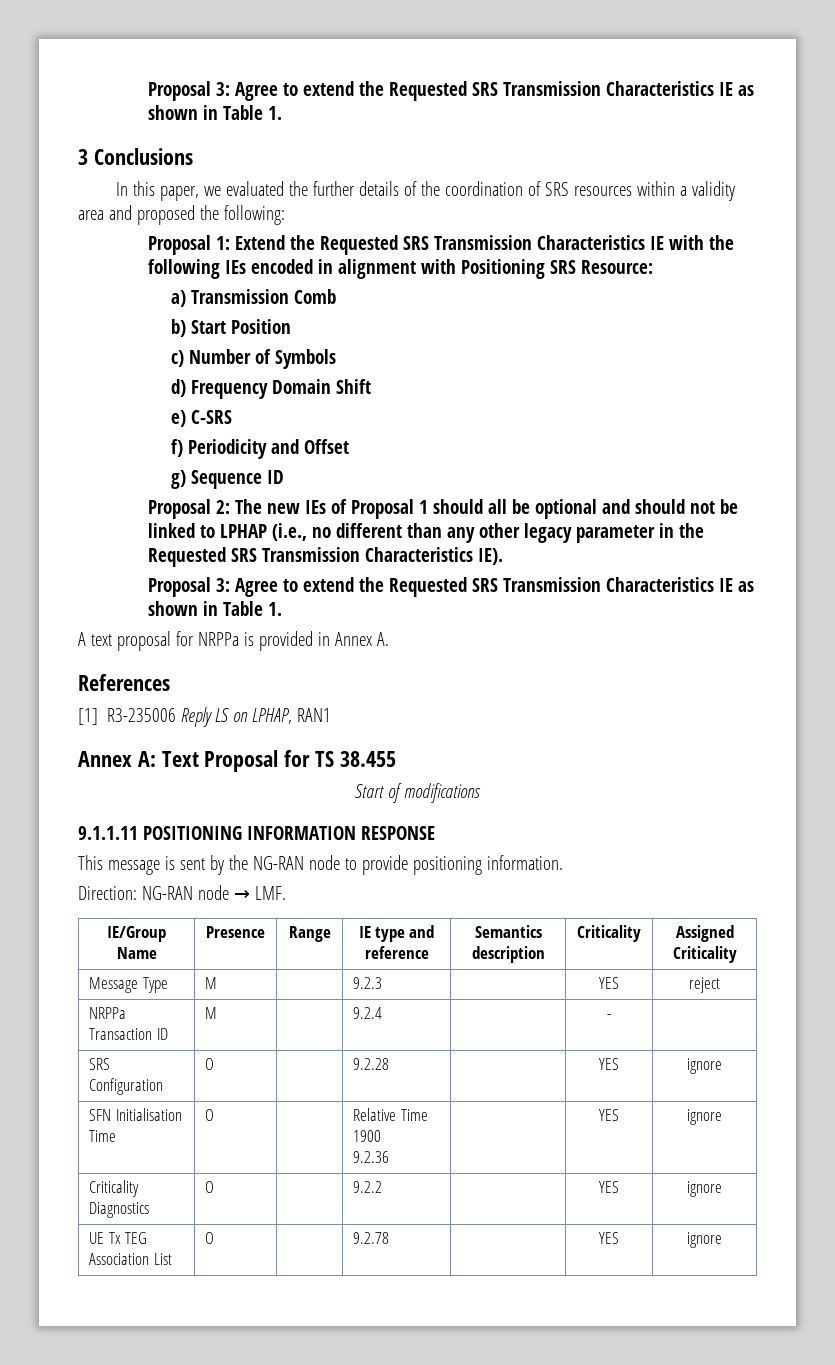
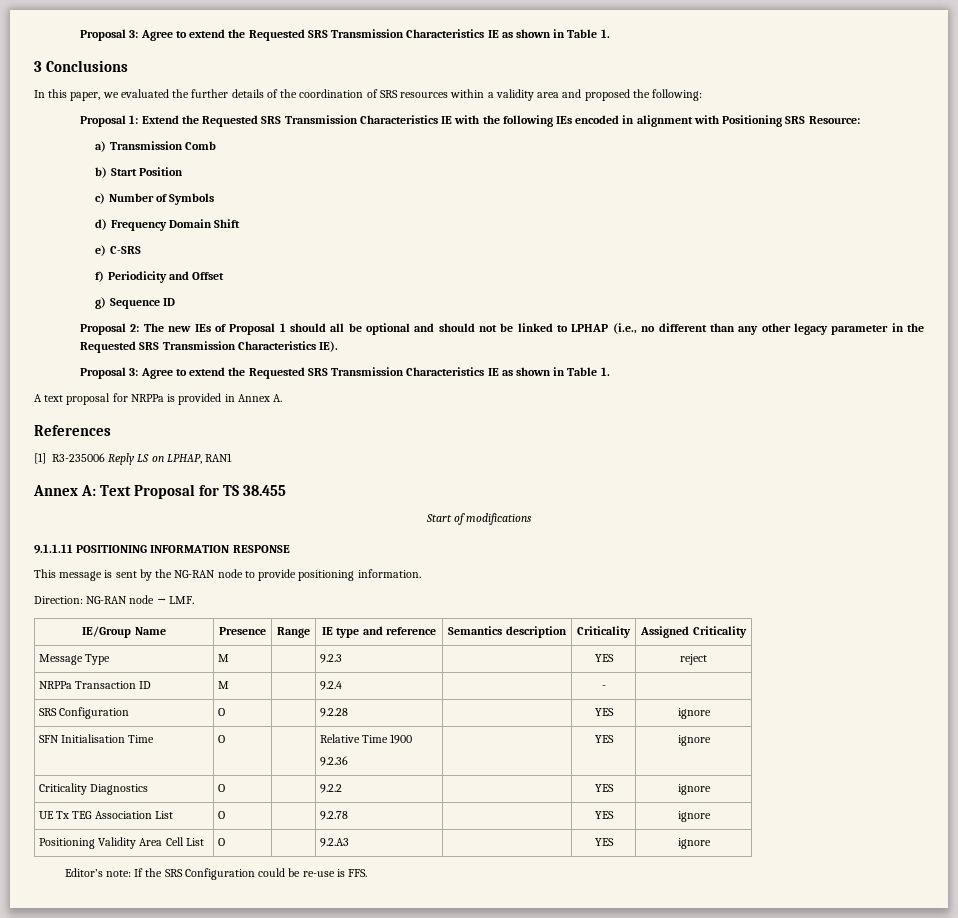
(722, 1240) none -> [38,837,204,849] [217,838,225,846] [319,838,349,847] [594,838,614,846] [677,838,711,849] [64,868,368,880] // Positioning Validity Area Cell List | O | | 9.2.A3 | | YES | ignore // Editor’s note: If the SRS Configuration could be re-use is FFS.

